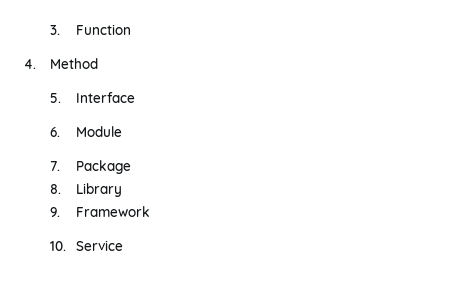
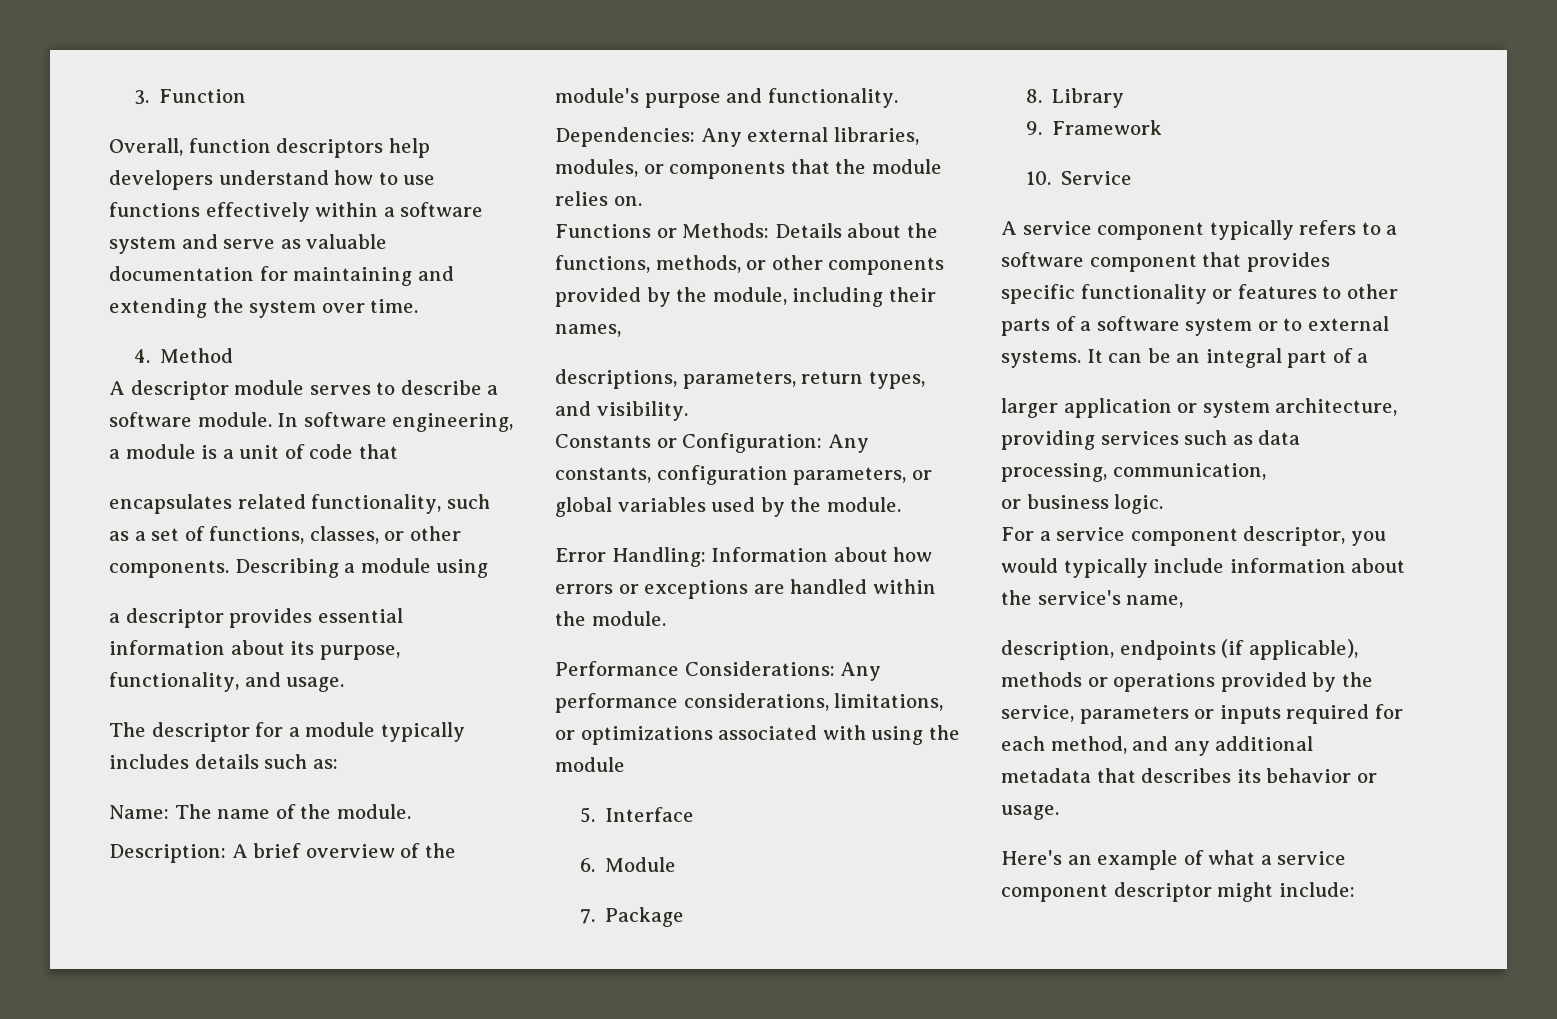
[24,58,99,69] 4. Method -> [109,138,430,158] [109,170,436,190] [109,202,484,222] [109,234,388,254] [109,266,454,286] [109,298,419,318] [133,348,233,363] [109,380,499,400] [109,412,514,432] [109,444,398,459] [109,494,490,514] [109,526,461,544] [109,558,489,578] [109,608,403,628] [109,640,400,660] [109,672,345,692] [109,722,465,742] [109,754,338,769] [109,804,411,819] [109,843,456,863] [555,88,898,108] [555,127,919,147] [555,159,942,179] [555,191,642,206] [555,223,938,238] [555,255,945,275] [555,287,936,307] [555,324,621,337] [555,369,925,389] [555,401,688,421] [555,433,869,453] [555,465,932,485] [555,497,901,517] [555,547,933,567] [555,579,936,599] [555,611,666,626] [555,661,882,681] [555,693,944,713] [555,725,960,745] [555,757,625,772] Overall, function descriptors help developers understand how to use functions effectively within a software system and serve as valuable documentation for maintaining and extending the system over time. // 4. Method // A descriptor module serves to describe a software module. In software engineering, a module is a unit of code that // encapsulates related functionality, such as a set of functions, classes, or other components. Describing a module using // a descriptor provides essential information about its purpose, functionality, and usage. // The descriptor for a module typically includes details such as: // Name: The name of the module. // Description: A brief overview of the module's purpose and functionality. // Dependencies: Any external libraries, modules, or components that the module relies on. // Functions or Methods: Details about the functions, methods, or other components provided by the module, including their names, // descriptions, parameters, return types, and visibility. // Constants or Configuration: Any constants, configuration parameters, or global variables used by the module. // Error Handling: Information about how errors or exceptions are handled within the module. // Performance Considerations: Any performance considerations, limitations, or optimizations associated with using the module
(124, 245) none -> [1001,220,1398,240] [1001,252,1330,272] [1001,284,1398,304] [1001,316,1389,336] [1001,348,1369,368] [1001,398,1398,418] [1001,430,1301,450] [1001,463,1266,482] [1001,494,1164,514] [1001,526,1386,546] [1001,558,1406,578] [1001,590,1184,608] [1001,639,1358,660] [1001,672,1373,692] [1001,704,1403,724] [1001,736,1314,756] [1001,768,1377,783] [1001,805,1059,820] [1001,850,1347,870] [1001,882,1355,902] // A service component typically refers to a software component that provides specific functionality or features to other parts of a software system or to external systems. It can be an integral part of a // larger application or system architecture, providing services such as data processing, communication, // or business logic. // For a service component descriptor, you would typically include information about the service's name, // description, endpoints (if applicable), methods or operations provided by the service, parameters or inputs required for each method, and any additional metadata that describes its behavior or usage. // Here's an example of what a service component descriptor might include:

